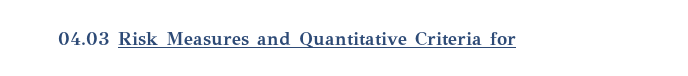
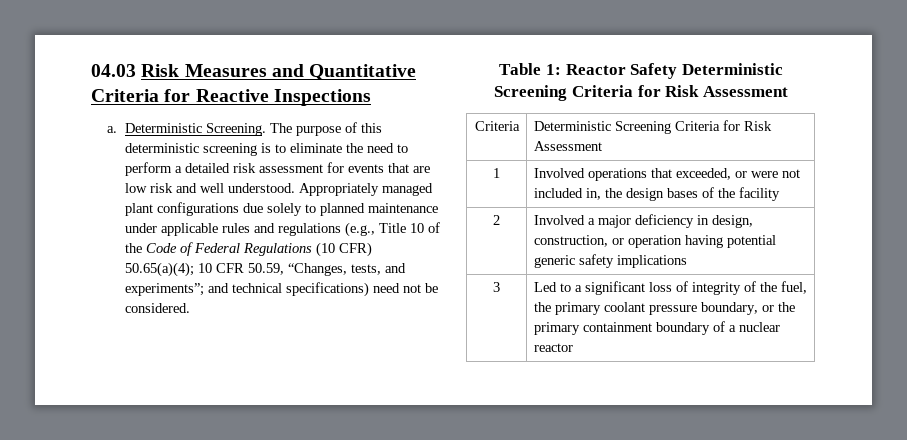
(516, 38) none -> [195,89,371,106] [107,122,382,136] [124,143,408,156] [124,162,430,176] [124,183,433,196] [124,202,438,216] [124,222,440,237] [124,242,372,257] [124,262,406,277] [124,282,438,297] [124,303,190,313] [499,63,783,79] [494,85,788,101] [474,121,520,131] [533,120,772,134] [533,141,602,151] [493,168,500,178] [533,168,800,181] [533,187,780,201] [493,215,500,225] [533,214,753,228] [533,235,776,248] [533,254,687,268] [493,282,500,292] [533,281,807,295] [533,302,795,315] [533,321,780,335] [533,343,573,352] Reactive Inspections // a. Deterministic Screening. The purpose of this deterministic screening is to eliminate the need to perform a detailed risk assessment for events that are low risk and well understood. Appropriately managed plant configurations due solely to planned maintenance under applicable rules and regulations (e.g., Title 10 of the Code of Federal Regulations (10 CFR) 50.65(a)(4); 10 CFR 50.59, “Changes, tests, and experiments”; and technical specifications) need not be considered. // Table 1: Reactor Safety Deterministic Screening Criteria for Risk Assessment // Criteria | Deterministic Screening Criteria for Risk Assessment // 1 | Involved operations that exceeded, or were not included in, the design bases of the facility // 2 | Involved a major deficiency in design, construction, or operation having potential generic safety implications // 3 | Led to a significant loss of integrity of the fuel, the primary coolant pressure boundary, or the primary containment boundary of a nuclear reactor

